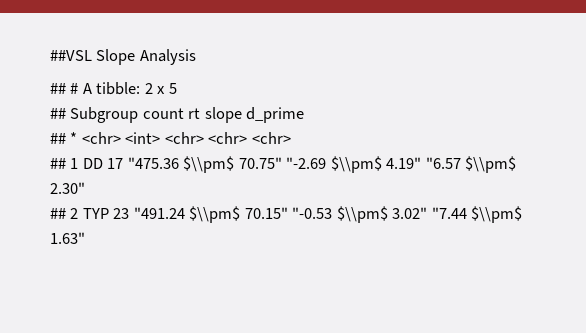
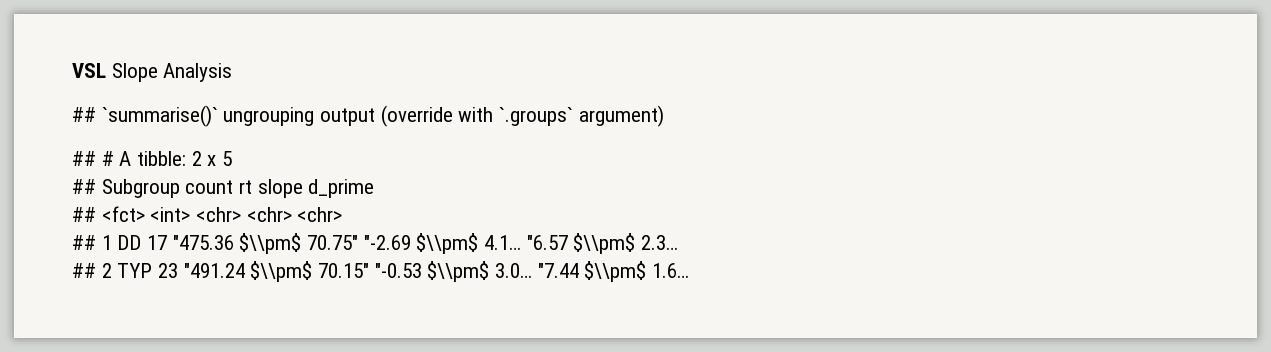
[50,50,92,61] ##VSL -> [72,63,106,78] VSL
(196, 57) none -> [72,105,664,127] // ## `summarise()` ungrouping output (override with `.groups` argument)
[70,132,121,144] * <chr> -> [101,206,145,222] <fct>
[386,157,422,169] 4.19" -> [484,235,522,250] 4.1…
[50,182,85,194] 2.30" -> [641,235,679,250] 2.3…
[392,207,428,219] 3.02" -> [495,263,533,278] 3.0…
[50,232,85,244] 1.63" -> [652,263,690,278] 1.6…

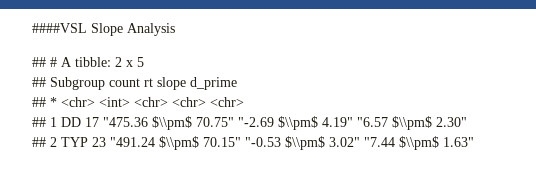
[72,63,106,78] VSL -> [32,23,87,33] ####VSL
[72,105,664,127] // ## `summarise()` ungrouping output (override with `.groups` argument) -> (175, 29) none
[101,206,145,222] <fct> -> [50,97,95,107] * <chr>
[484,235,522,250] 4.1… -> [322,117,353,127] 4.19"
[641,235,679,250] 2.3… -> [436,117,467,127] 2.30"
[495,263,533,278] 3.0… -> [329,137,360,147] 3.02"
[652,263,690,278] 1.6… -> [443,137,474,147] 1.63"

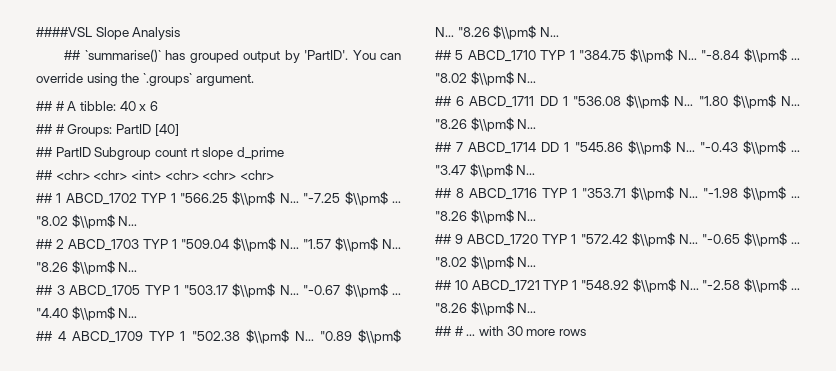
[50,57,144,67] [32,77,46,87] # A tibble: 2 x 5 // ## -> [84,49,401,63] [36,73,254,86] [36,101,158,111] [36,124,179,137] [36,147,91,157] `summarise()` has grouped output by 'PartID'. You can override using the `.groups` argument. // ## # A tibble: 40 x 6 // ## # Groups: PartID [40] // ## PartID
[50,97,57,107] * -> [55,170,90,180] <chr>
[61,116,467,130] [32,136,474,150] DD 17 "475.36 $\\pm$ 70.75" "-2.69 $\\pm$ 4.19" "6.57 $\\pm$ 2.30" // ## 2 TYP 23 "491.24 $\\pm$ 70.15" "-0.53 $\\pm$ 3.02" "7.44 $\\pm$ 1.63" -> [65,191,401,206] [36,214,138,229] [36,237,401,252] [36,260,138,275] [36,283,401,298] [36,306,138,321] [36,329,401,344] [435,25,559,40] [435,48,800,63] [435,71,537,86] [435,94,800,109] [435,117,537,132] [435,140,800,155] [435,163,536,178] [435,186,800,201] [435,209,537,224] [435,232,800,247] [435,255,537,270] [435,278,800,293] [435,301,537,316] [435,326,586,336] ABCD_1702 TYP 1 "566.25 $\\pm$ N… "-7.25 $\\pm$ … "8.02 $\\pm$ N… // ## 2 ABCD_1703 TYP 1 "509.04 $\\pm$ N… "1.57 $\\pm$ N… "8.26 $\\pm$ N… // ## 3 ABCD_1705 TYP 1 "503.17 $\\pm$ N… "-0.67 $\\pm$ … "4.40 $\\pm$ N… // ## 4 ABCD_1709 TYP 1 "502.38 $\\pm$ N… "0.89 $\\pm$ N… "8.26 $\\pm$ N… // ## 5 ABCD_1710 TYP 1 "384.75 $\\pm$ N… "-8.84 $\\pm$ … "8.02 $\\pm$ N… // ## 6 ABCD_1711 DD 1 "536.08 $\\pm$ N… "1.80 $\\pm$ N… "8.26 $\\pm$ N… // ## 7 ABCD_1714 DD 1 "545.86 $\\pm$ N… "-0.43 $\\pm$ … "3.47 $\\pm$ N… // ## 8 ABCD_1716 TYP 1 "353.71 $\\pm$ N… "-1.98 $\\pm$ … "8.26 $\\pm$ N… // ## 9 ABCD_1720 TYP 1 "572.42 $\\pm$ N… "-0.65 $\\pm$ … "8.02 $\\pm$ N… // ## 10 ABCD_1721 TYP 1 "548.92 $\\pm$ N… "-2.58 $\\pm$ … "8.26 $\\pm$ N… // ## # … with 30 more rows

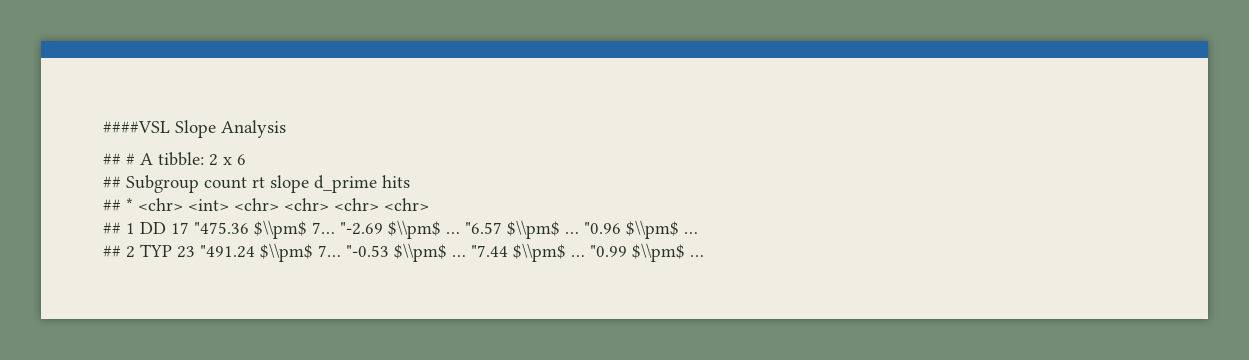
[64,49,401,63] [36,73,254,86] // ## `summarise()` has grouped output by 'PartID'. You can override using the `.groups` argument. -> (286, 129) none
[119,101,136,111] 40 -> [209,154,218,166] 2
[55,124,179,137] [36,147,91,157] # Groups: PartID [40] // ## PartID -> (121, 182) none
[36,170,90,180] // ## <chr> -> [382,175,410,188] [103,198,133,211] hits // ## *
(274, 175) none -> [384,198,429,211] <chr>
[65,191,401,206] [36,214,138,229] [36,237,401,252] [36,260,138,275] [36,283,401,298] [36,306,138,321] [36,329,401,344] [435,25,559,40] [435,48,800,63] [435,71,537,86] [435,94,800,109] [435,117,537,132] [435,140,800,155] [435,163,536,178] [435,186,800,201] [435,209,537,224] [435,232,800,247] [435,255,537,270] [435,278,800,293] [435,301,537,316] [435,326,586,336] ABCD_1702 TYP 1 "566.25 $\\pm$ N… "-7.25 $\\pm$ … "8.02 $\\pm$ N… // ## 2 ABCD_1703 TYP 1 "509.04 $\\pm$ N… "1.57 $\\pm$ N… "8.26 $\\pm$ N… // ## 3 ABCD_1705 TYP 1 "503.17 $\\pm$ N… "-0.67 $\\pm$ … "4.40 $\\pm$ N… // ## 4 ABCD_1709 TYP 1 "502.38 $\\pm$ N… "0.89 $\\pm$ N… "8.26 $\\pm$ N… // ## 5 ABCD_1710 TYP 1 "384.75 $\\pm$ N… "-8.84 $\\pm$ … "8.02 $\\pm$ N… // ## 6 ABCD_1711 DD 1 "536.08 $\\pm$ N… "1.80 $\\pm$ N… "8.26 $\\pm$ N… // ## 7 ABCD_1714 DD 1 "545.86 $\\pm$ N… "-0.43 $\\pm$ … "3.47 $\\pm$ N… // ## 8 ABCD_1716 TYP 1 "353.71 $\\pm$ N… "-1.98 $\\pm$ … "8.26 $\\pm$ N… // ## 9 ABCD_1720 TYP 1 "572.42 $\\pm$ N… "-0.65 $\\pm$ … "8.02 $\\pm$ N… // ## 10 ABCD_1721 TYP 1 "548.92 $\\pm$ N… "-2.58 $\\pm$ … "8.26 $\\pm$ N… // ## # … with 30 more rows -> [140,220,698,239] [103,243,704,262] DD 17 "475.36 $\\pm$ 7… "-2.69 $\\pm$ … "6.57 $\\pm$ … "0.96 $\\pm$ … // ## 2 TYP 23 "491.24 $\\pm$ 7… "-0.53 $\\pm$ … "7.44 $\\pm$ … "0.99 $\\pm$ …

